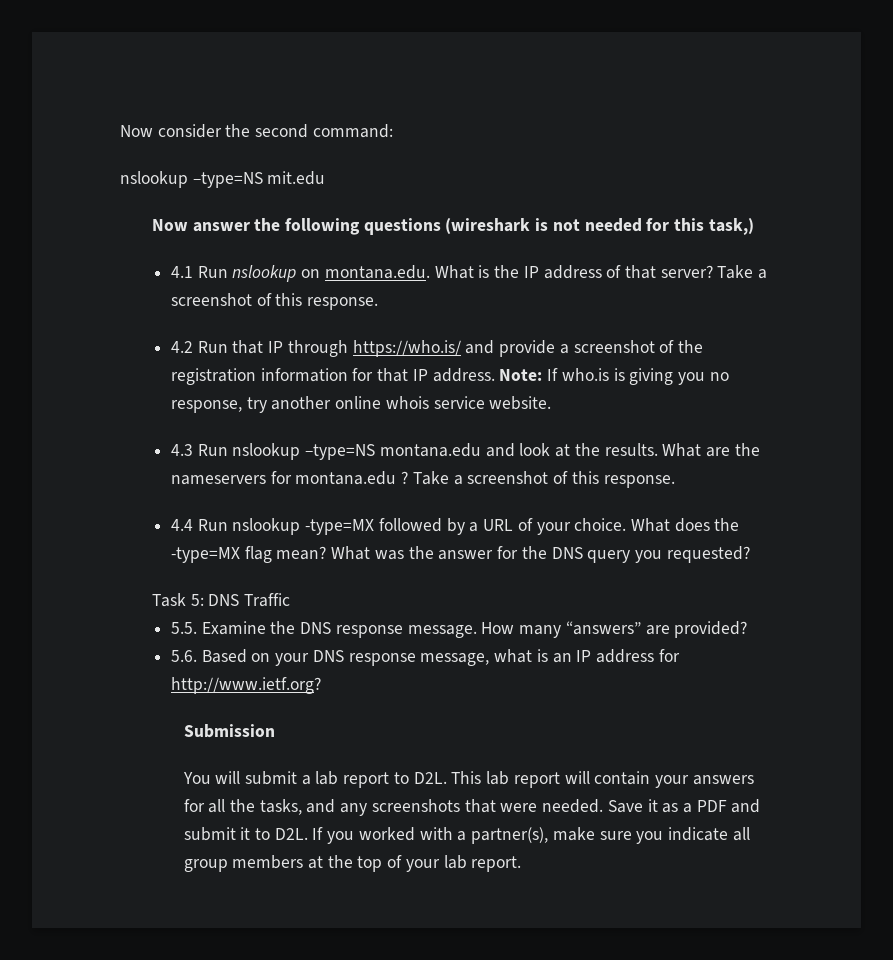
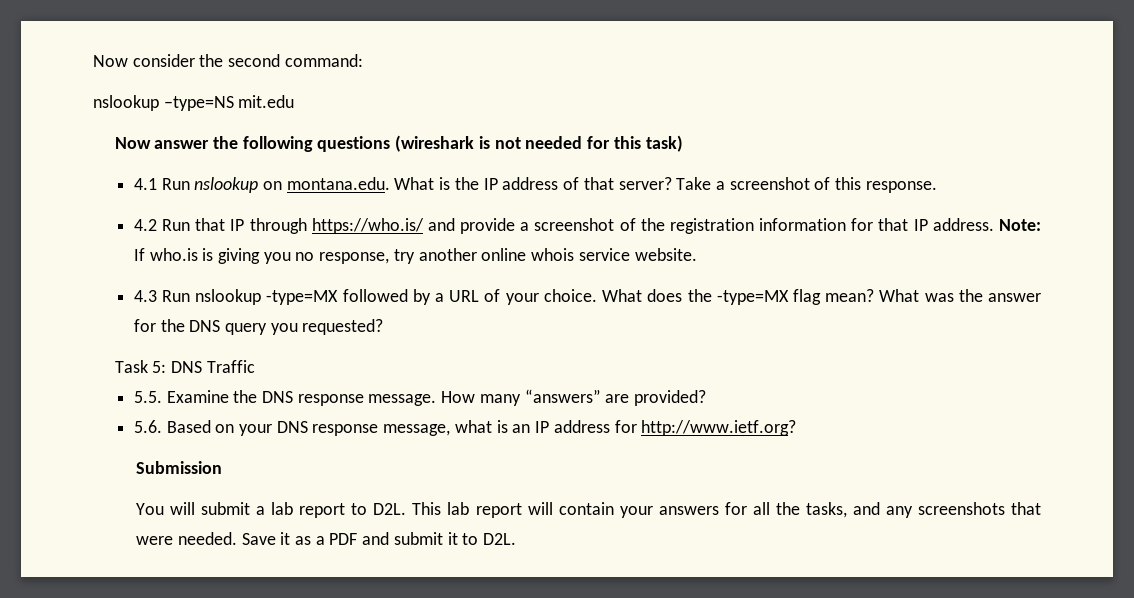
[708,218,754,235] task,) -> [645,135,683,152] task)
[305,443,760,460] [171,471,675,488] [171,518,301,535] –type=NS montana.edu and look at the results. What are the nameservers for montana.edu ? Take a screenshot of this response. // 4.4 Run nslookup -> (262, 297) none
[312,827,750,844] [183,855,522,872] If you worked with a partner(s), make sure you indicate all group members at the top of your lab report. -> (517, 539) none

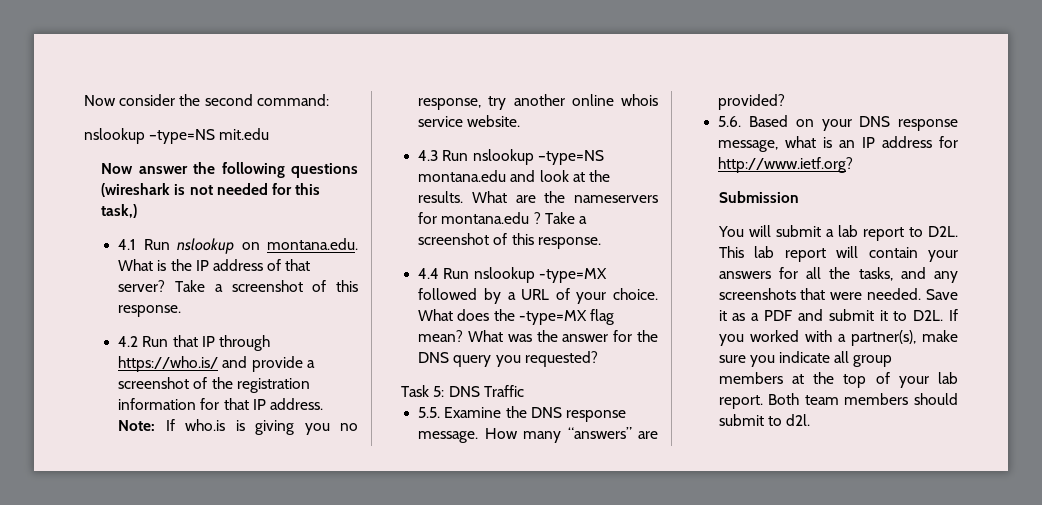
[645,135,683,152] task) -> [101,204,138,218] task,)
(262, 297) none -> [537,150,604,165] [418,170,611,182] [418,191,658,203] [418,212,588,224] [418,233,601,249] [418,267,535,283] –type=NS montana.edu and look at the results. What are the nameservers for montana.edu ? Take a screenshot of this response. // 4.4 Run nslookup
(517, 539) none -> [949,309,958,321] [718,330,958,346] [718,351,893,367] [718,372,958,388] [718,393,958,409] [718,414,810,426] If you worked with a partner(s), make sure you indicate all group members at the top of your lab report. Both team members should submit to d2l.

